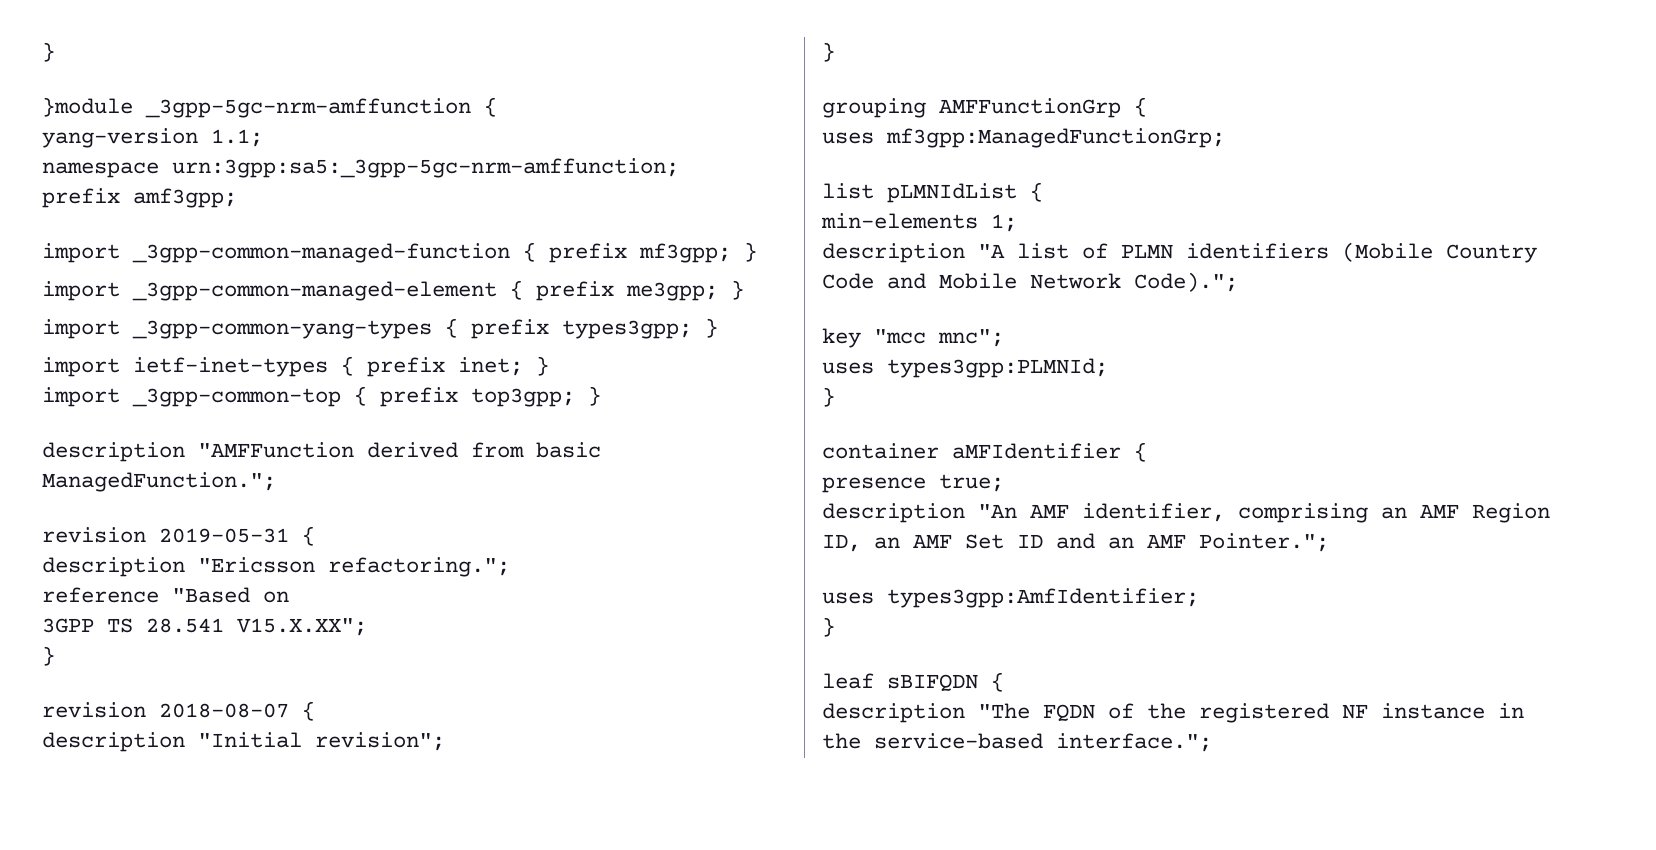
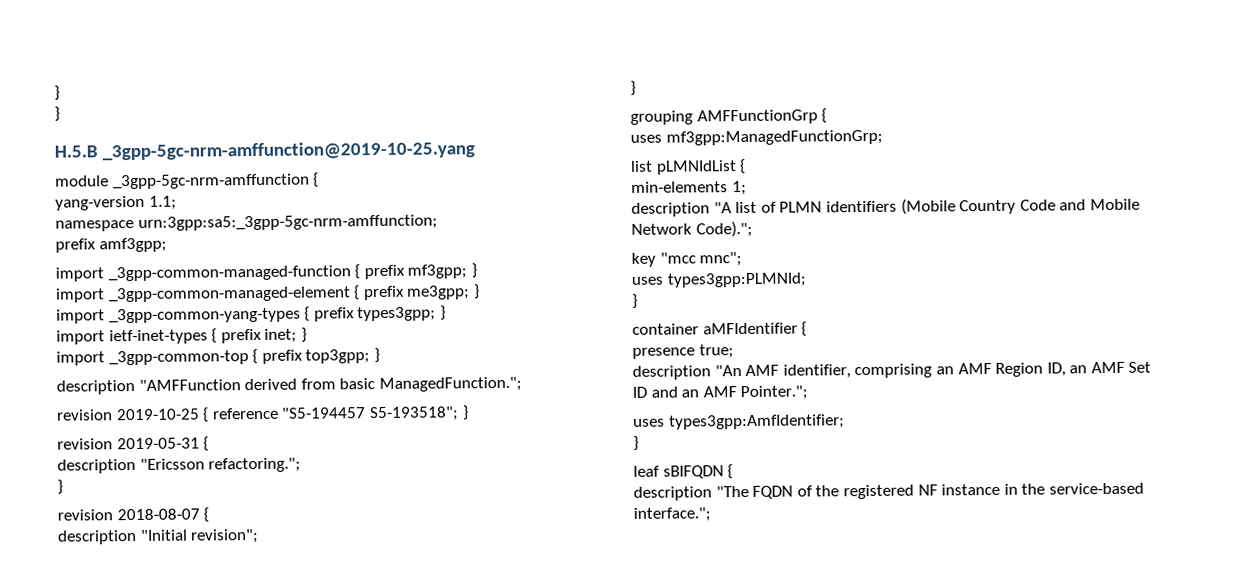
[42,42,55,62] [42,97,133,117] } // }module -> [54,85,60,101] [54,106,60,122] [54,141,475,161] [55,175,109,187] } // } // H.5.B _3gpp-5gc-nrm-amffunction@2019-10-25.yang // module
(276, 482) none -> [56,405,469,423] // revision 2019-10-25 { reference "S5-194457 S5-193518"; }
[42,587,289,603] [42,618,367,636] // reference "Based on // 3GPP TS 28.541 V15.X.XX"; -> (302, 465) none

